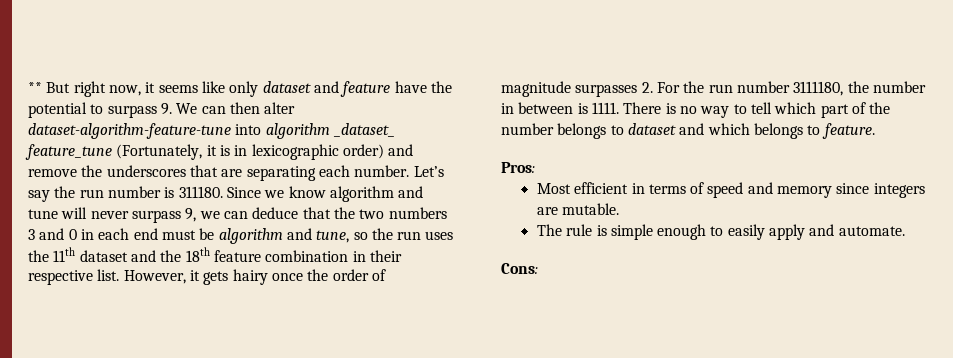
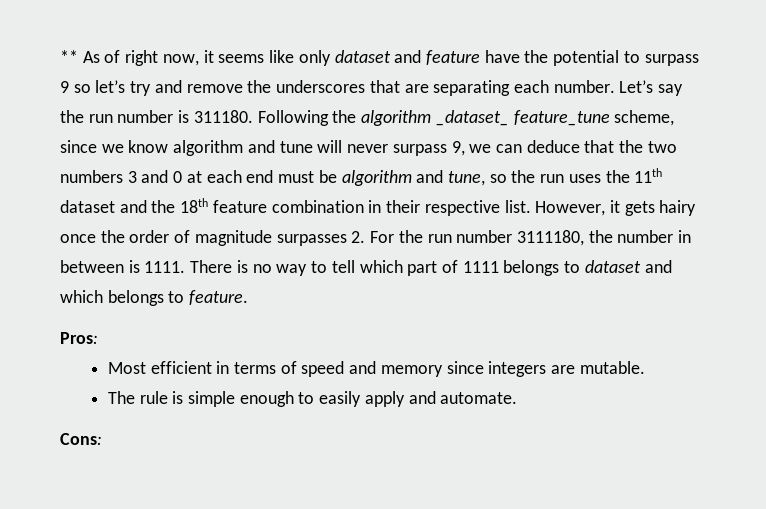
[46,82,71,93] But -> [82,50,121,63] As of
[160,102,296,115] [28,123,395,139] [25,144,384,160] 9. We can then alter dataset-algorithm-feature-tune into algorithm _dataset_ feature_tune (Fortunately, it is in lexicographic order) -> [60,80,152,96] 9 so let’s try
[226,187,261,198] Since -> [257,110,675,126] [60,140,97,153] Following the algorithm _dataset_ feature_tune scheme, since
[80,229,94,240] in -> [186,171,202,183] at
[869,102,891,114] [501,123,554,135] the number -> [462,261,499,273] 1111

